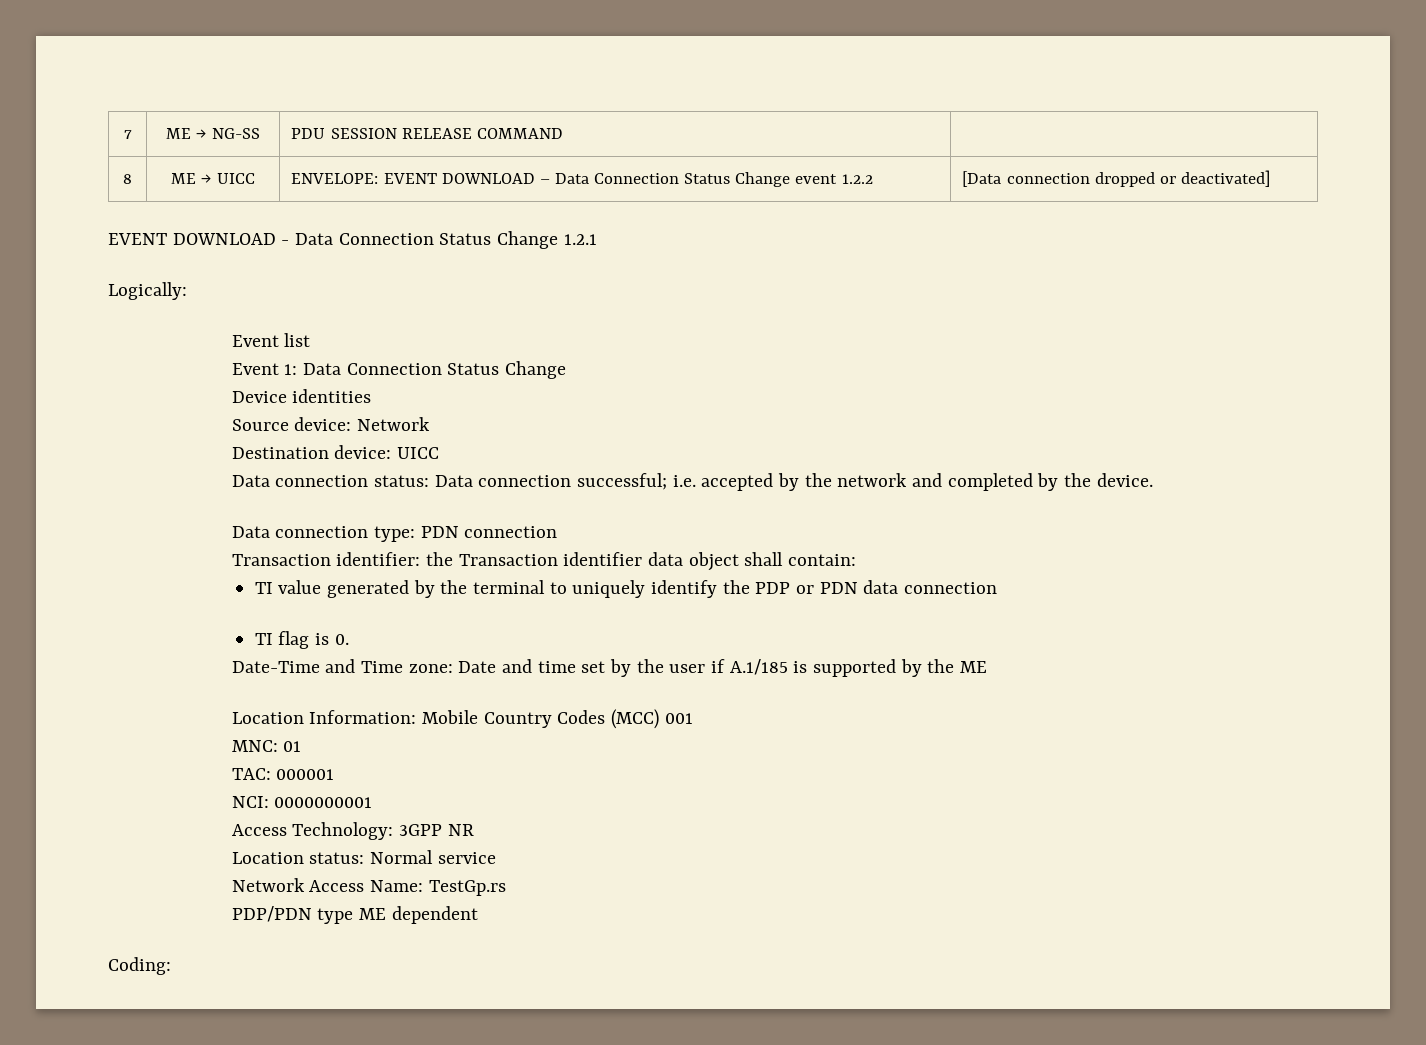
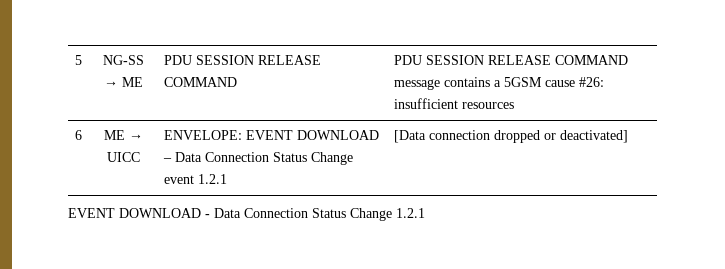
[123,130,132,139] [165,128,261,139] 7 | ME → NG-SS -> [75,55,82,65] [103,55,144,65] [104,77,143,87] 5 | NG-SS → ME
[123,174,132,184] // 8 -> [394,55,629,65] [394,77,605,90] [394,98,515,109] [75,130,82,140] PDU SESSION RELEASE COMMAND message contains a 5GSM cause #26: insufficient resources // 6
[841,174,873,184] 1.2.2 -> [198,174,228,184] 1.2.1
[108,282,187,300] [231,333,311,347] [231,361,566,379] [231,389,372,403] [231,417,430,431] [231,445,439,459] [231,473,1153,491] [231,526,558,542] [231,552,856,571] [254,580,998,598] [254,631,349,649] [231,659,987,677] [231,709,693,729] [231,740,302,752] [231,768,335,780] [231,796,373,808] [231,822,474,840] [231,850,496,864] [231,878,506,896] [231,906,478,924] [108,957,171,975] // Logically: // Event list // Event 1: Data Connection Status Change // Device identities // Source device: Network // Destination device: UICC // Data connection status: Data connection successful; i.e. accepted by the network and completed by the device. // Data connection type: PDN connection // Transaction identifier: the Transaction identifier data object shall contain: // TI value generated by the terminal to uniquely identify the PDP or PDN data connection // TI flag is 0. // Date-Time and Time zone: Date and time set by the user if A.1/185 is supported by the ME // Location Information: Mobile Country Codes (MCC) 001 // MNC: 01 // TAC: 000001 // NCI: 0000000001 // Access Technology: 3GPP NR // Location status: Normal service // Network Access Name: TestGp.rs // PDP/PDN type ME dependent // Coding: -> (425, 213) none

